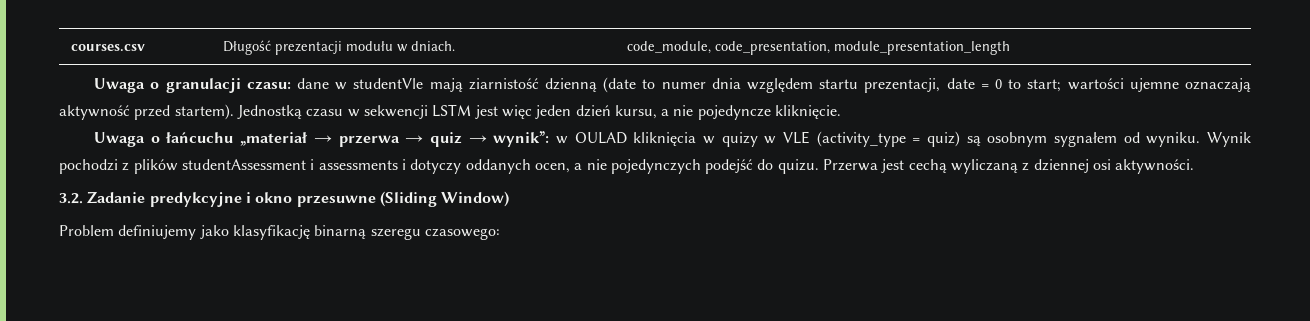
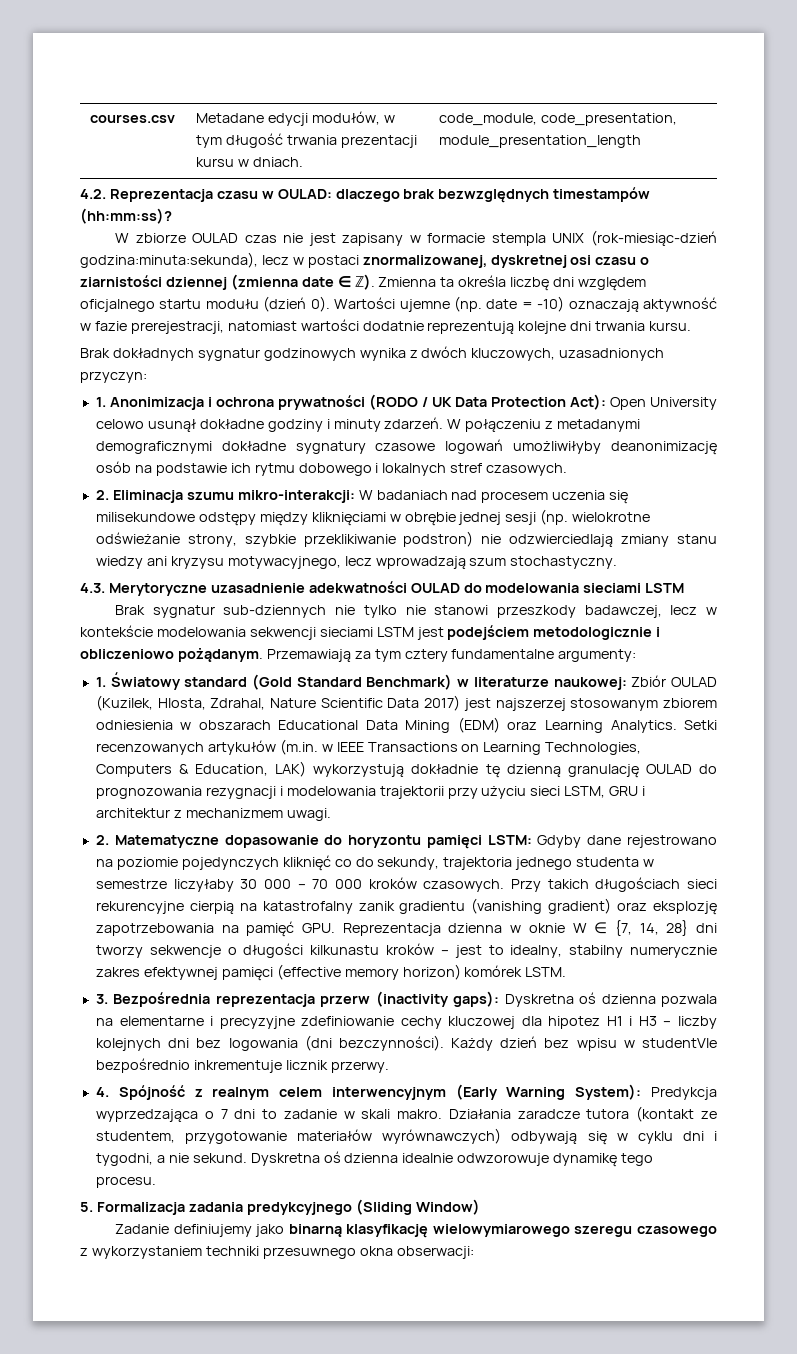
[222,40,393,55] Długość prezentacji modułu -> [196,111,395,126] [196,133,417,148] [196,157,235,167] Metadane edycji modułów, w tym długość trwania prezentacji kursu
[94,77,1251,93] [59,104,842,120] [94,131,1251,147] [59,159,1195,174] [59,191,376,207] Uwaga o granulacji czasu: dane w studentVle mają ziarnistość dzienną (date to numer dnia względem startu prezentacji, date = 0 to start; wartości ujemne oznaczają aktywność przed startem). Jednostką czasu w sekwencji LSTM jest więc jeden dzień kursu, a nie pojedyncze kliknięcie. // Uwaga o łańcuchu „materiał → przerwa → quiz → wynik”: w OULAD kliknięcia w quizy w VLE (activity_type = quiz) są osobnym sygnałem od wyniku. Wynik pochodzi z plików studentAssessment i assessments i dotyczy oddanych ocen, a nie pojedynczych podejść do quizu. Przerwa jest cechą wyliczaną z dziennej osi aktywności. // 3.2. Zadanie predykcyjne i okno przesuwne -> [80,187,651,203] [80,208,172,224] [115,230,717,246] [80,252,650,268] [80,274,647,291] [80,296,718,312] [80,319,692,334] [80,346,665,361] [80,371,147,383] [95,394,717,410] [95,417,641,432] [95,439,717,455] [95,461,568,476] [95,490,629,504] [95,509,651,526] [95,531,717,547] [95,556,618,569] [80,581,685,596] [115,605,717,618] [80,625,661,640] [80,648,637,662] [95,672,717,690] [95,695,717,711] [95,717,717,733] [95,739,642,755] [95,761,718,778] [95,786,646,799] [95,808,331,821] [95,835,717,849] [95,855,655,871] [95,877,717,892] [95,898,717,915] [95,920,717,937] [95,943,717,958] [95,964,567,981] [95,991,717,1007] [95,1016,717,1029] [95,1035,717,1051] [95,1058,389,1073] [95,1084,717,1100] [95,1106,717,1122] [95,1128,717,1145] [95,1151,654,1167] [95,1176,156,1188] [80,1202,352,1215] 4.2. Reprezentacja czasu w OULAD: dlaczego brak bezwzględnych timestampów (hh:mm:ss)? // W zbiorze OULAD czas nie jest zapisany w formacie stempla UNIX (rok-miesiąc-dzień godzina:minuta:sekunda), lecz w postaci znormalizowanej, dyskretnej osi czasu o ziarnistości dziennej (zmienna date ∈ ℤ). Zmienna ta określa liczbę dni względem oficjalnego startu modułu (dzień 0). Wartości ujemne (np. date = -10) oznaczają aktywność w fazie prerejestracji, natomiast wartości dodatnie reprezentują kolejne dni trwania kursu. // Brak dokładnych sygnatur godzinowych wynika z dwóch kluczowych, uzasadnionych przyczyn: // 1. Anonimizacja i ochrona prywatności (RODO / UK Data Protection Act): Open University celowo usunął dokładne godziny i minuty zdarzeń. W połączeniu z metadanymi demograficznymi dokładne sygnatury czasowe logowań umożliwiłyby deanonimizację osób na podstawie ich rytmu dobowego i lokalnych stref czasowych. // 2. Eliminacja szumu mikro-interakcji: W badaniach nad procesem uczenia się milisekundowe odstępy między kliknięciami w obrębie jednej sesji (np. wielokrotne odświeżanie strony, szybkie przeklikiwanie podstron) nie odzwierciedlają zmiany stanu wiedzy ani kryzysu motywacyjnego, lecz wprowadzają szum stochastyczny. // 4.3. Merytoryczne uzasadnienie adekwatności OULAD do modelowania sieciami LSTM // Brak sygnatur sub-dziennych nie tylko nie stanowi przeszkody badawczej, lecz w kontekście modelowania sekwencji sieciami LSTM jest podejściem metodologicznie i obliczeniowo pożądanym. Przemawiają za tym cztery fundamentalne argumenty: // 1. Światowy standard (Gold Standard Benchmark) w literaturze naukowej: Zbiór OULAD (Kuzilek, Hlosta, Zdrahal, Nature Scientific Data 2017) jest najszerzej stosowanym zbiorem odniesienia w obszarach Educational Data Mining (EDM) oraz Learning Analytics. Setki recenzowanych artykułów (m.in. w IEEE Transactions on Learning Technologies, Computers & Education, LAK) wykorzystują dokładnie tę dzienną granulację OULAD do prognozowania rezygnacji i modelowania trajektorii przy użyciu sieci LSTM, GRU i architektur z mechanizmem uwagi. // 2. Matematyczne dopasowanie do horyzontu pamięci LSTM: Gdyby dane rejestrowano na poziomie pojedynczych kliknięć co do sekundy, trajektoria jednego studenta w semestrze liczyłaby 30 000 – 70 000 kroków czasowych. Przy takich długościach sieci rekurencyjne cierpią na katastrofalny zanik gradientu (vanishing gradient) oraz eksplozję zapotrzebowania na pamięć GPU. Reprezentacja dzienna w oknie W ∈ {7, 14, 28} dni tworzy sekwencje o długości kilkunastu kroków – jest to idealny, stabilny numerycznie zakres efektywnej pamięci (effective memory horizon) komórek LSTM. // 3. Bezpośrednia reprezentacja przerw (inactivity gaps): Dyskretna oś dzienna pozwala na elementarne i precyzyjne zdefiniowanie cechy kluczowej dla hipotez H1 i H3 – liczby kolejnych dni bez logowania (dni bezczynności). Każdy dzień bez wpisu w studentVle bezpośrednio inkrementuje licznik przerwy. // 4. Spójność z realnym celem interwencyjnym (Early Warning System): Predykcja wyprzedzająca o 7 dni to zadanie w skali makro. Działania zaradcze tutora (kontakt ze studentem, przygotowanie materiałów wyrównawczych) odbywają się w cyklu dni i tygodni, a nie sekund. Dyskretna oś dzienna idealnie odwzorowuje dynamikę tego procesu. // 5. Formalizacja zadania predykcyjnego
[59,225,114,236] Problem -> [115,1224,170,1234] Zadanie
[232,225,500,240] klasyfikację binarną szeregu czasowego: -> [288,1224,717,1238] [80,1246,474,1259] binarną klasyfikację wielowymiarowego szeregu czasowego z wykorzystaniem techniki przesuwnego okna obserwacji:

